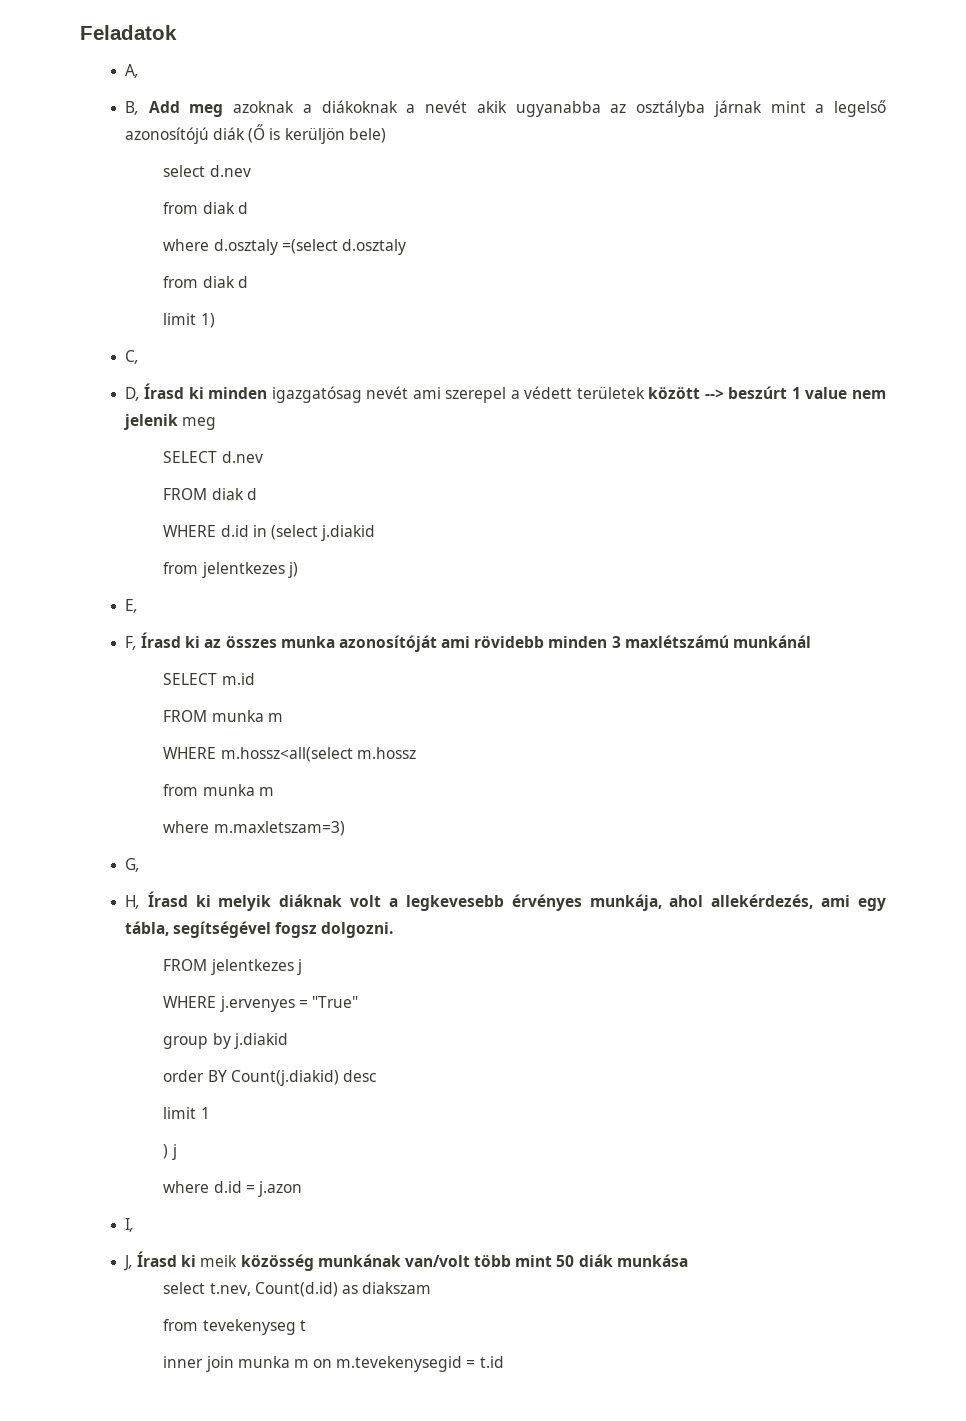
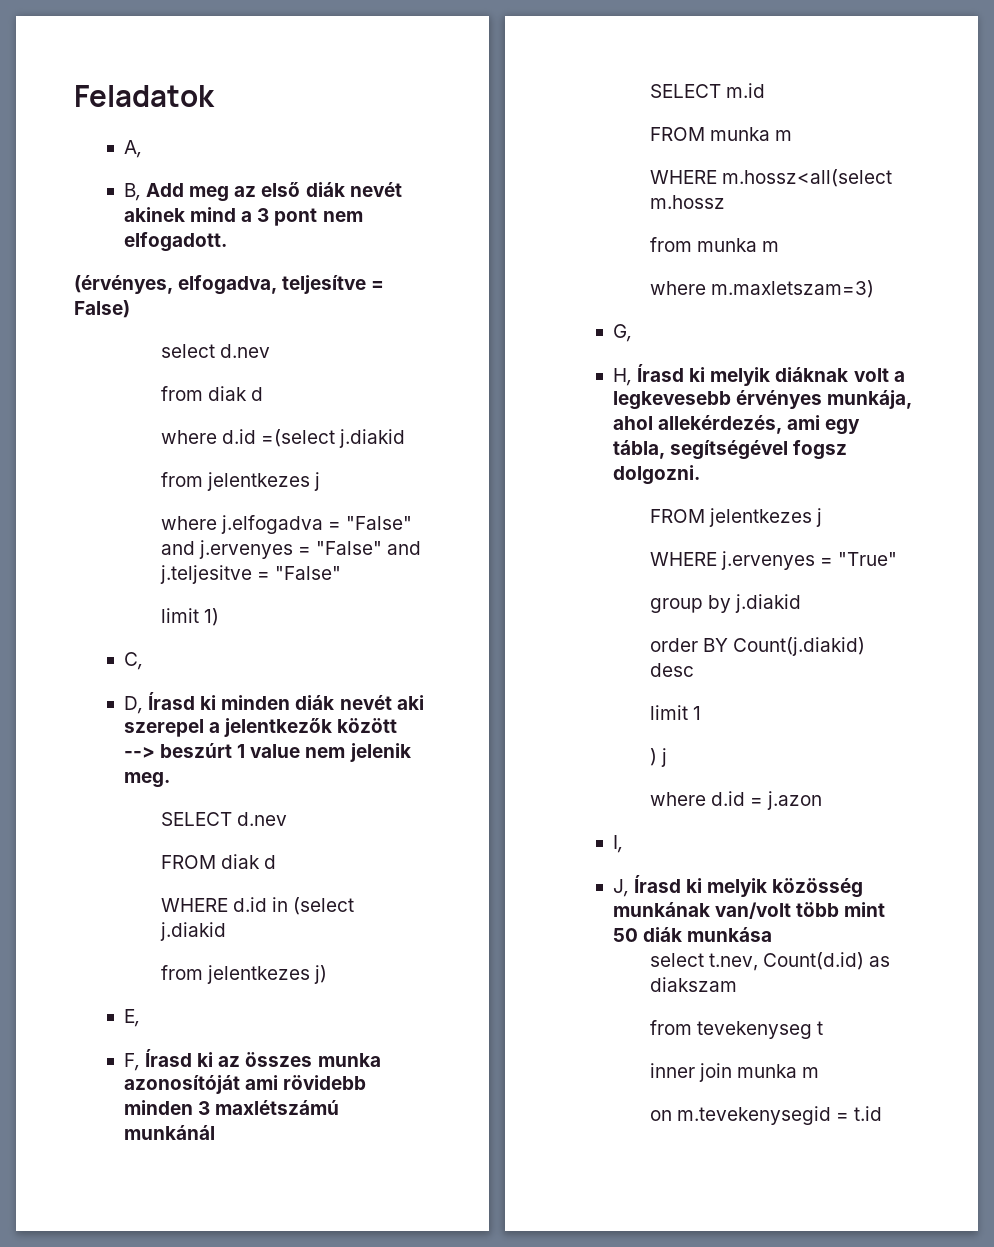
[233,100,886,117] [124,124,386,144] azoknak a diákoknak a nevét akik ugyanabba az osztályba járnak mint a legelső azonosítójú diák (Ő is kerüljön bele) -> [234,182,402,197] [123,207,363,226] [123,232,227,252] [74,275,385,295] [74,300,130,318] az első diák nevét akinek mind a 3 pont nem elfogadott. // (érvényes, elfogadva, teljesítve = False)
[213,239,406,255] [163,276,248,288] d.osztaly =(select d.osztaly // from diak d -> [222,429,406,448] [160,472,321,491] [160,515,413,534] [160,540,422,559] [159,565,342,584] d.id =(select j.diakid // from jelentkezes j // where j.elfogadva = "False" and j.ervenyes = "False" and j.teljesitve = "False"
[271,386,645,403] igazgatósag nevét ami szerepel a védett területek -> [295,695,424,710] [123,718,333,737] diák nevét aki szerepel a jelentkezők
[182,417,217,430] meg -> [123,772,170,788] meg.
[200,1255,238,1267] meik -> [707,878,768,897] melyik
(309, 1363) none -> (820, 1072) //

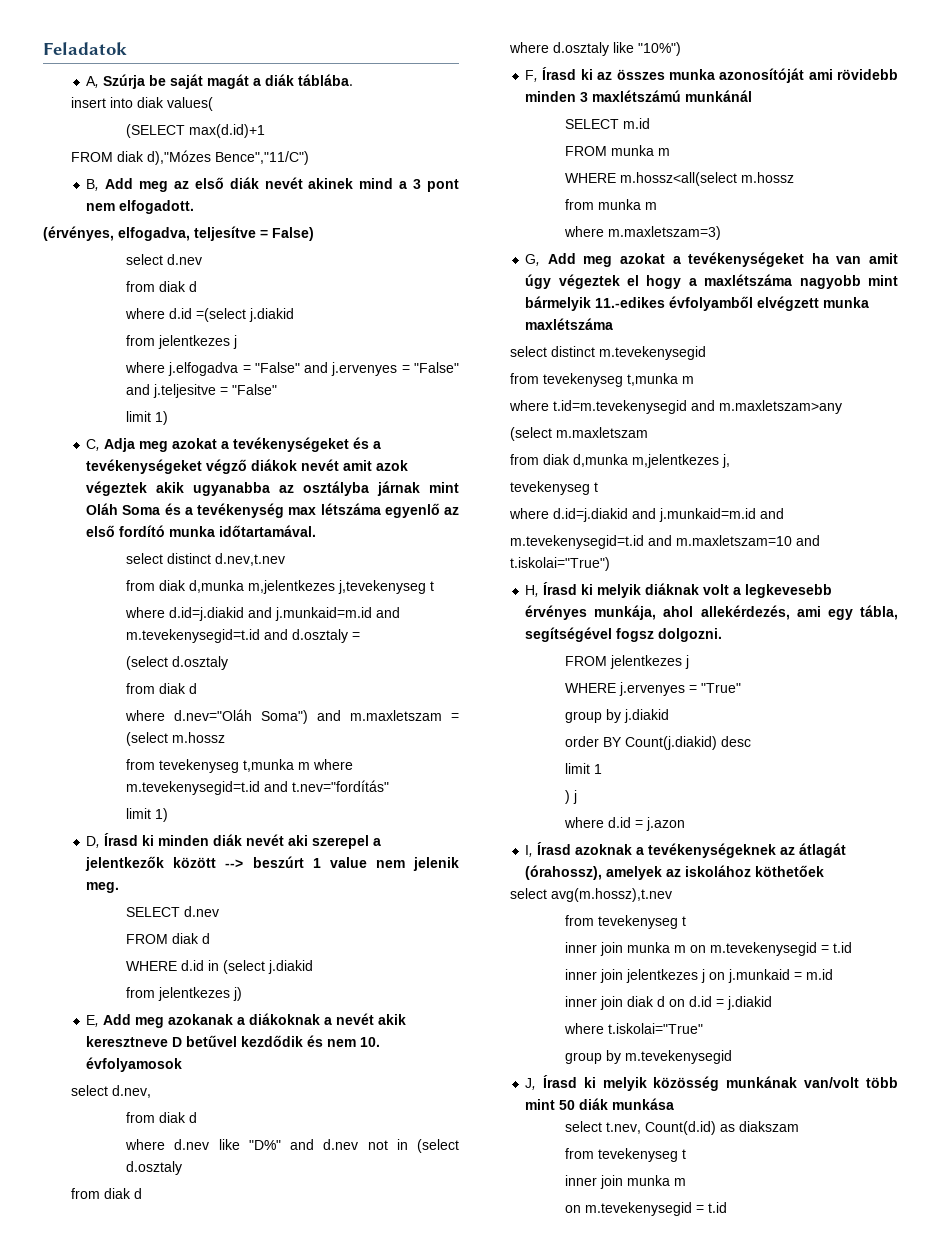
(142, 149) none -> [103,74,354,89] [70,97,213,111] [126,124,266,138] [70,150,309,165] Szúrja be saját magát a diák táblába. // insert into diak values( // (SELECT max(d.id)+1 // FROM diak d),"Mózes Bence","11/C")
(143, 661) none -> [104,437,382,452] [86,459,409,474] [86,481,459,496] [86,503,459,518] [86,525,317,537] [126,553,286,566] [126,580,435,594] [125,607,401,621] [126,629,361,643] [126,656,229,670] [126,683,198,694] [125,709,459,724] [126,732,226,746] [126,759,354,773] [126,780,390,795] [126,808,169,822] Adja meg azokat a tevékenységeket és a tevékenységeket végző diákok nevét amit azok végeztek akik ugyanabba az osztályba járnak mint Oláh Soma és a tevékenység max létszáma egyenlő az első fordító munka időtartamával. // select distinct d.nev,t.nev // from diak d,munka m,jelentkezes j,tevekenyseg t // where d.id=j.diakid and j.munkaid=m.id and m.tevekenysegid=t.id and d.osztaly = // (select d.osztaly // from diak d // where d.nev="Oláh Soma") and m.maxletszam = (select m.hossz // from tevekenyseg t,munka m where m.tevekenysegid=t.id and t.nev="fordítás" // limit 1)
(140, 1018) none -> [103,1013,407,1028] [86,1035,381,1047] [86,1057,183,1072] [70,1085,151,1098] [126,1112,198,1123] [125,1139,459,1153] [126,1161,183,1175] [70,1188,142,1199] [508,42,681,56] Add meg azokanak a diákoknak a nevét akik keresztneve D betűvel kezdődik és nem 10. évfolyamosok // select d.nev, // from diak d // where d.nev like "D%" and d.nev not in (select d.osztaly // from diak d // where d.osztaly like "10%")
(632, 333) none -> [547,252,898,267] [525,274,898,289] [525,296,870,311] [525,318,614,330] [509,346,706,360] [509,373,694,387] [508,400,842,414] [509,427,648,441] [509,454,730,468] [509,481,598,495] [508,508,784,522] [509,535,820,549] [509,557,610,571] Add meg azokat a tevékenységeket ha van amit úgy végeztek el hogy a maxlétszáma nagyobb mint bármelyik 11.-edikes évfolyamből elvégzett munka maxlétszáma // select distinct m.tevekenysegid // from tevekenyseg t,munka m // where t.id=m.tevekenysegid and m.maxletszam>any // (select m.maxletszam // from diak d,munka m,jelentkezes j, // tevekenyseg t // where d.id=j.diakid and j.munkaid=m.id and // m.tevekenysegid=t.id and m.maxletszam=10 and t.iskolai="True")
(623, 844) none -> [537,842,847,858] [525,865,825,880] [509,888,672,902] [565,915,687,929] [565,942,853,956] [565,969,834,983] [565,996,773,1010] [564,1023,704,1034] [565,1050,733,1064] Írasd azoknak a tevékenységeknek az átlagát (órahossz), amelyek az iskolához köthetőek // select avg(m.hossz),t.nev // from tevekenyseg t // inner join munka m on m.tevekenysegid = t.id // inner join jelentkezes j on j.munkaid = m.id // inner join diak d on d.id = j.diakid // where t.iskolai="True" // group by m.tevekenysegid

